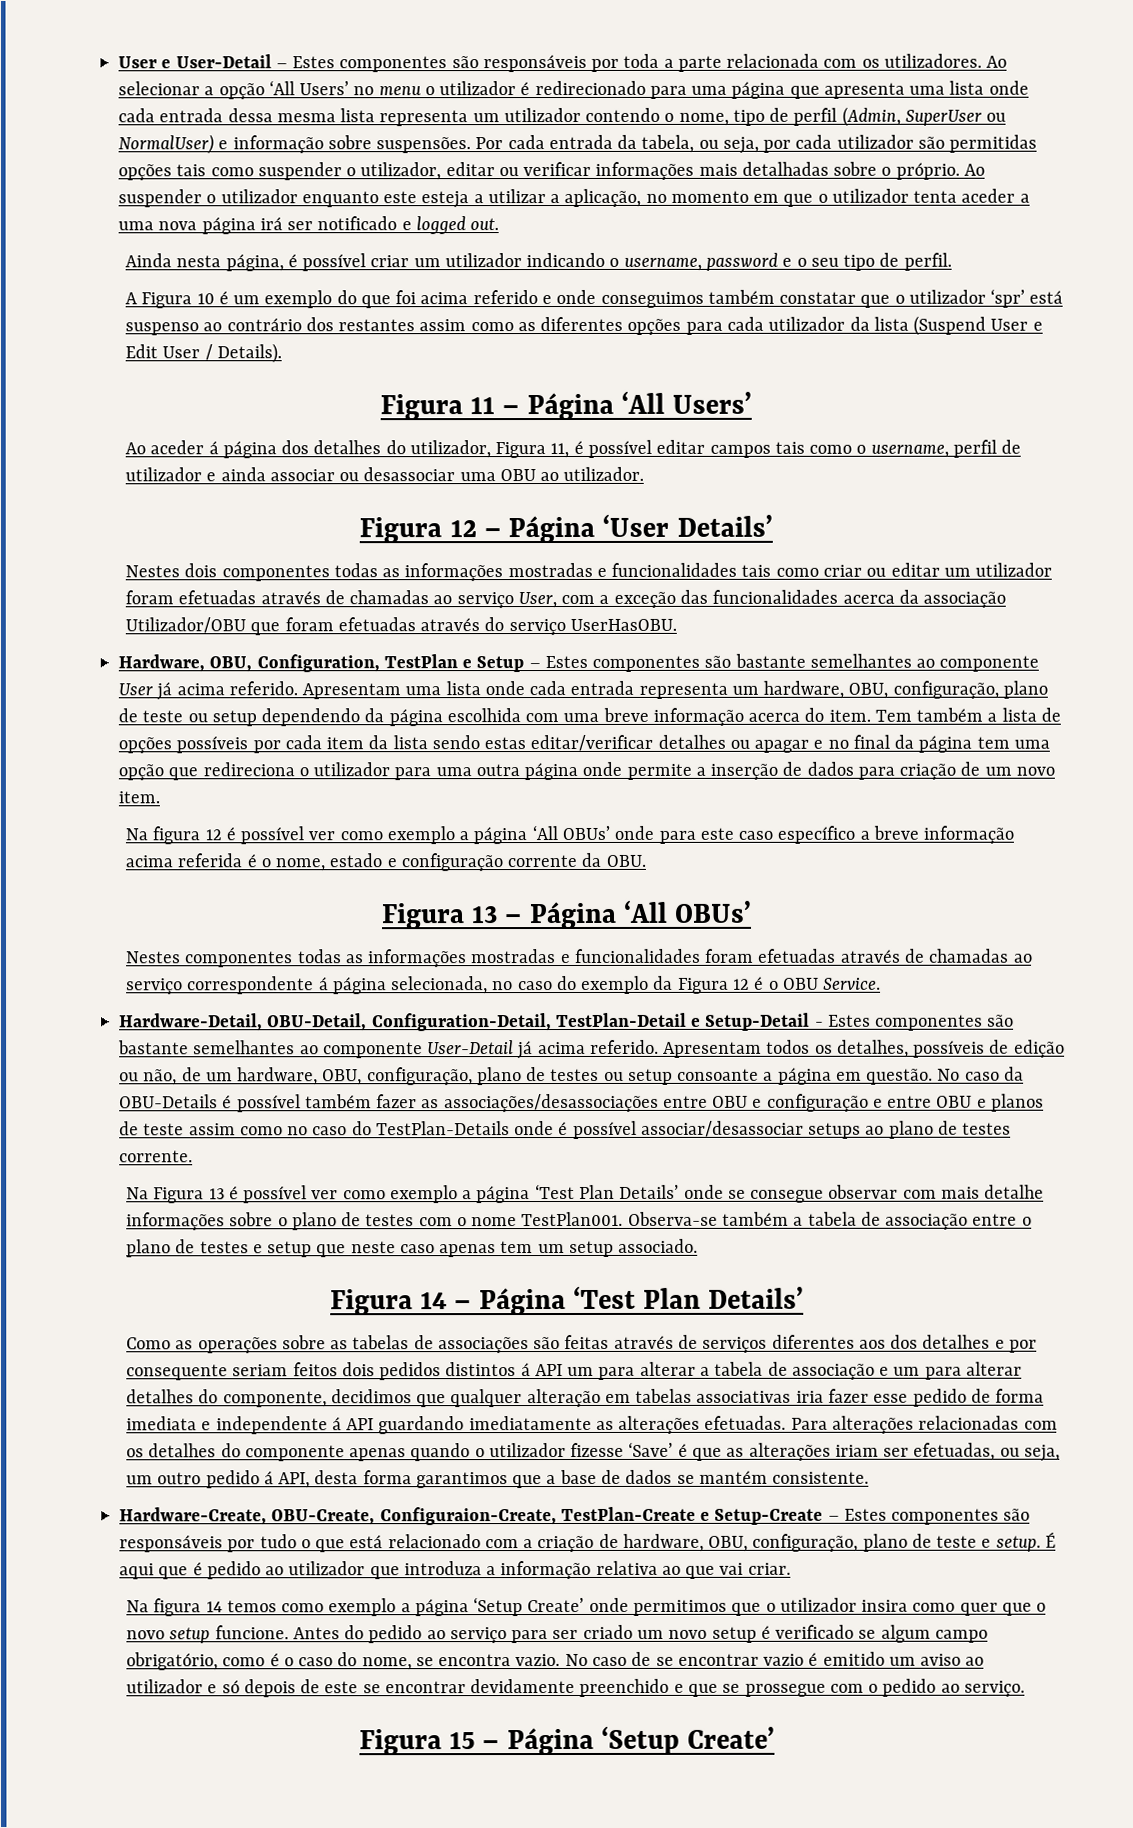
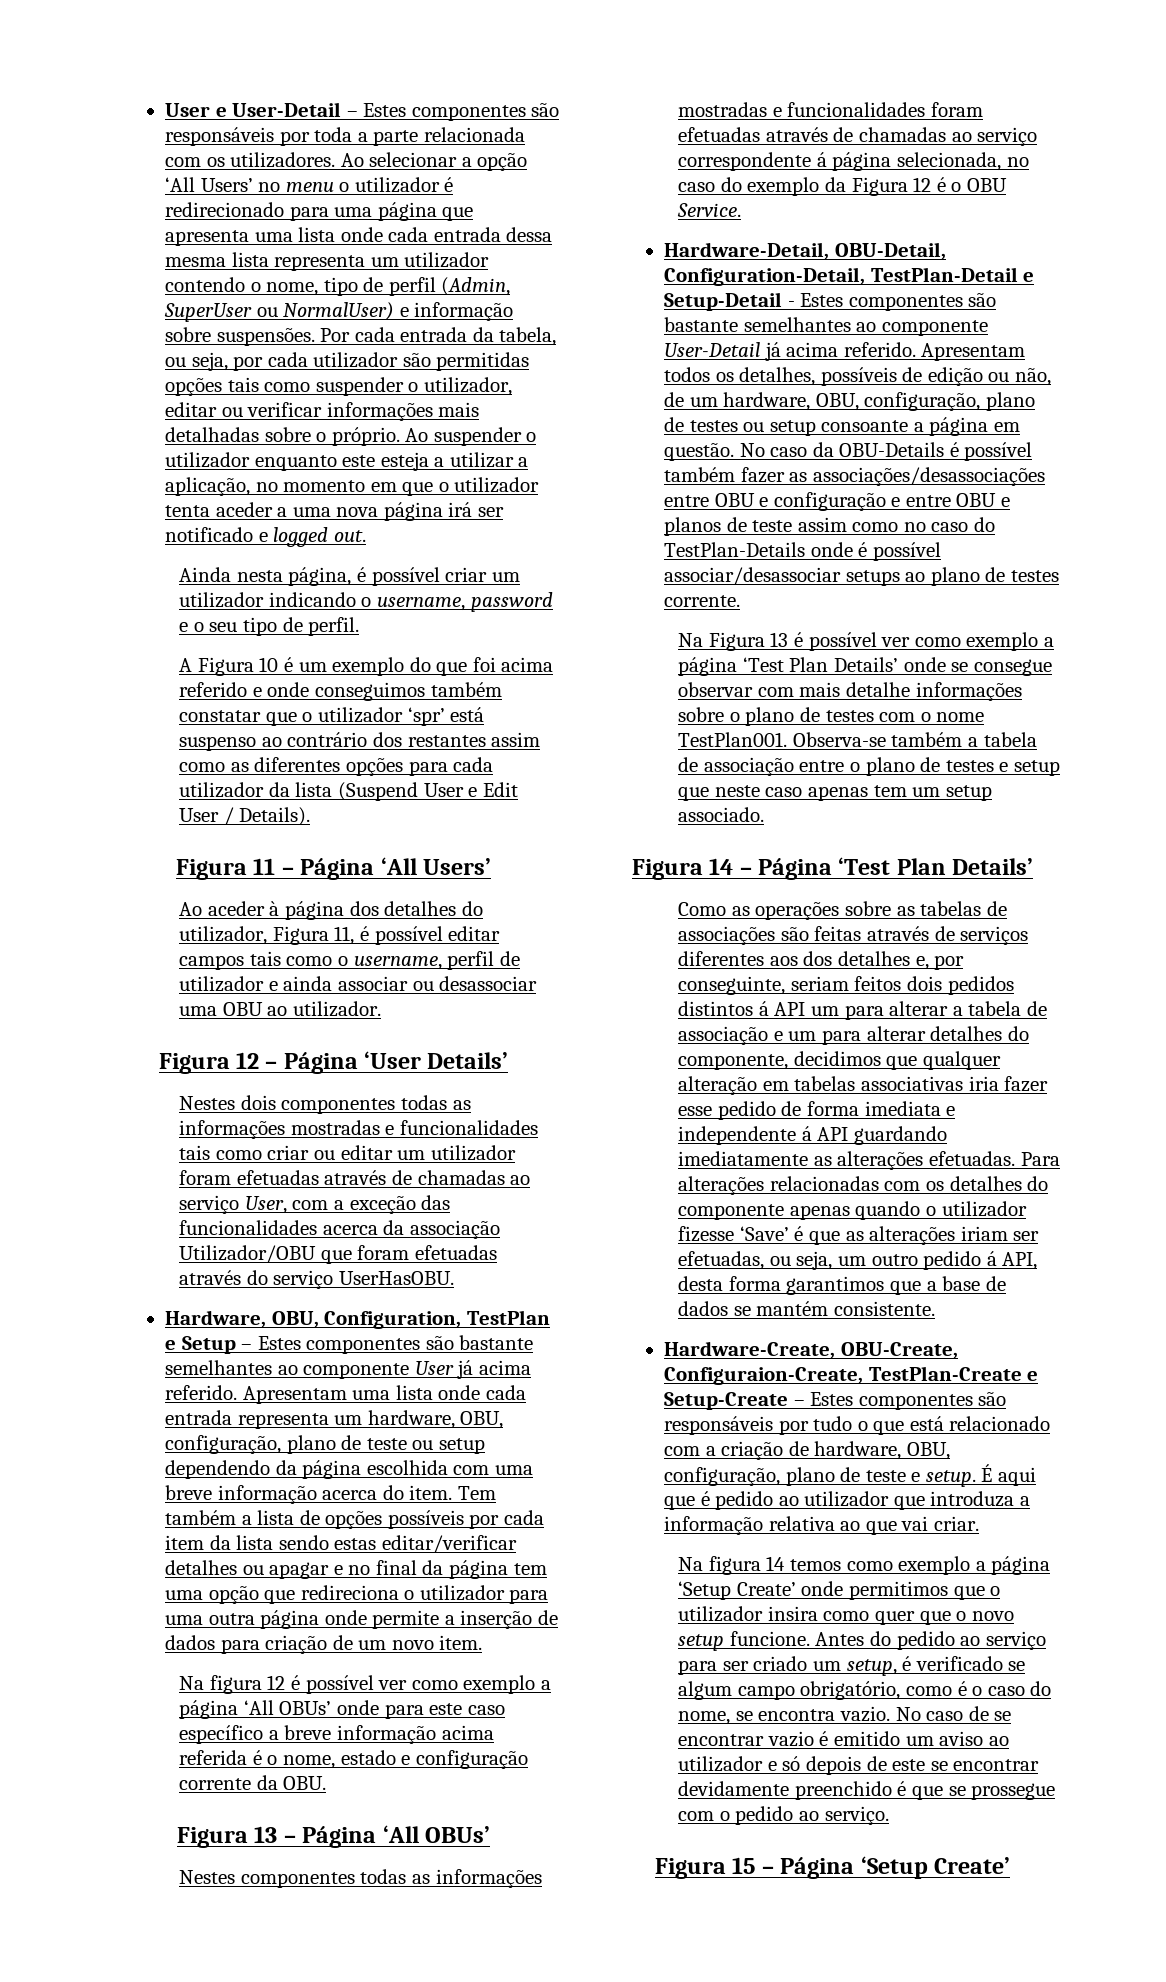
[208,441,219,455] á -> [269,901,280,916] à
[994,1339,1037,1353] [126,1364,229,1381] e por consequente -> [915,955,965,970] [678,976,786,995] e, por conseguinte,
[668,1626,757,1643] novo setup -> [846,1659,897,1676] setup,
[673,1683,684,1693] e -> [897,1781,907,1796] é

